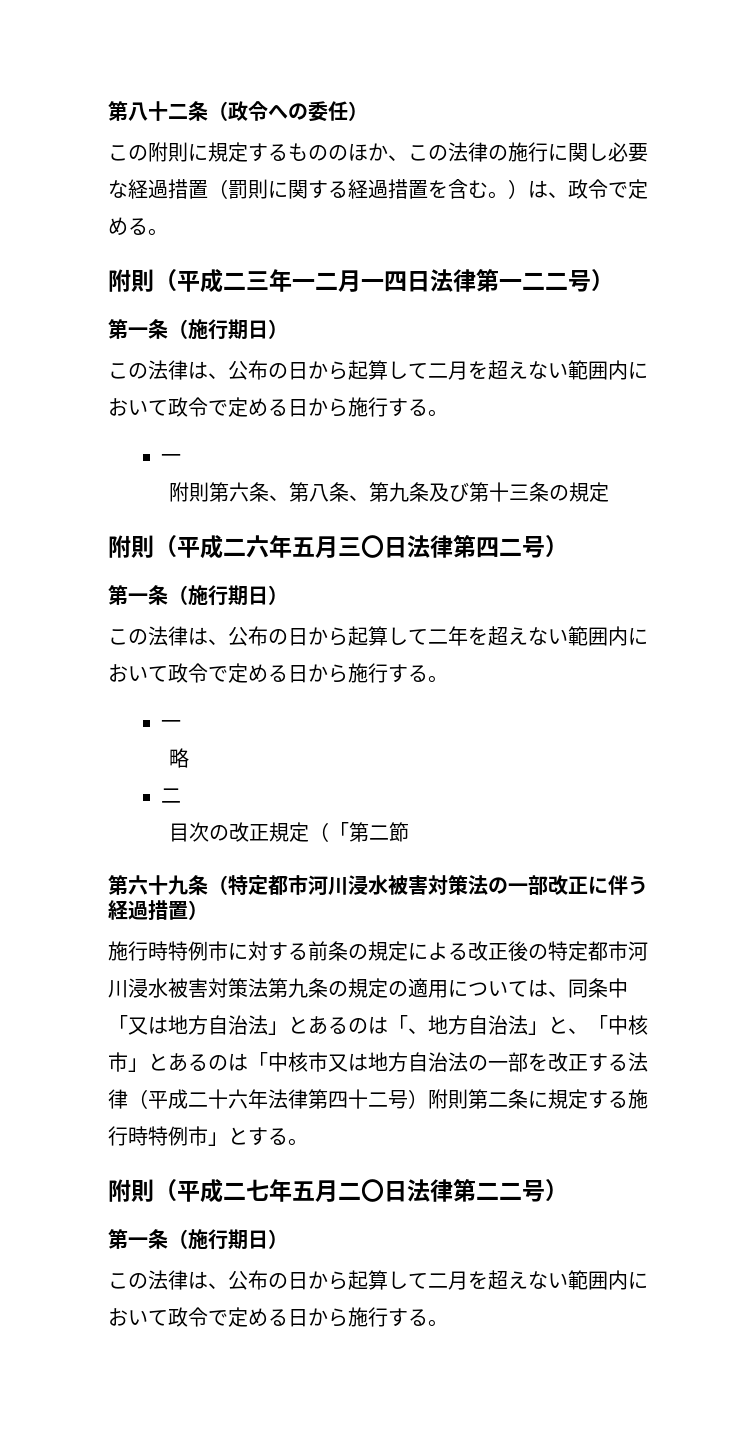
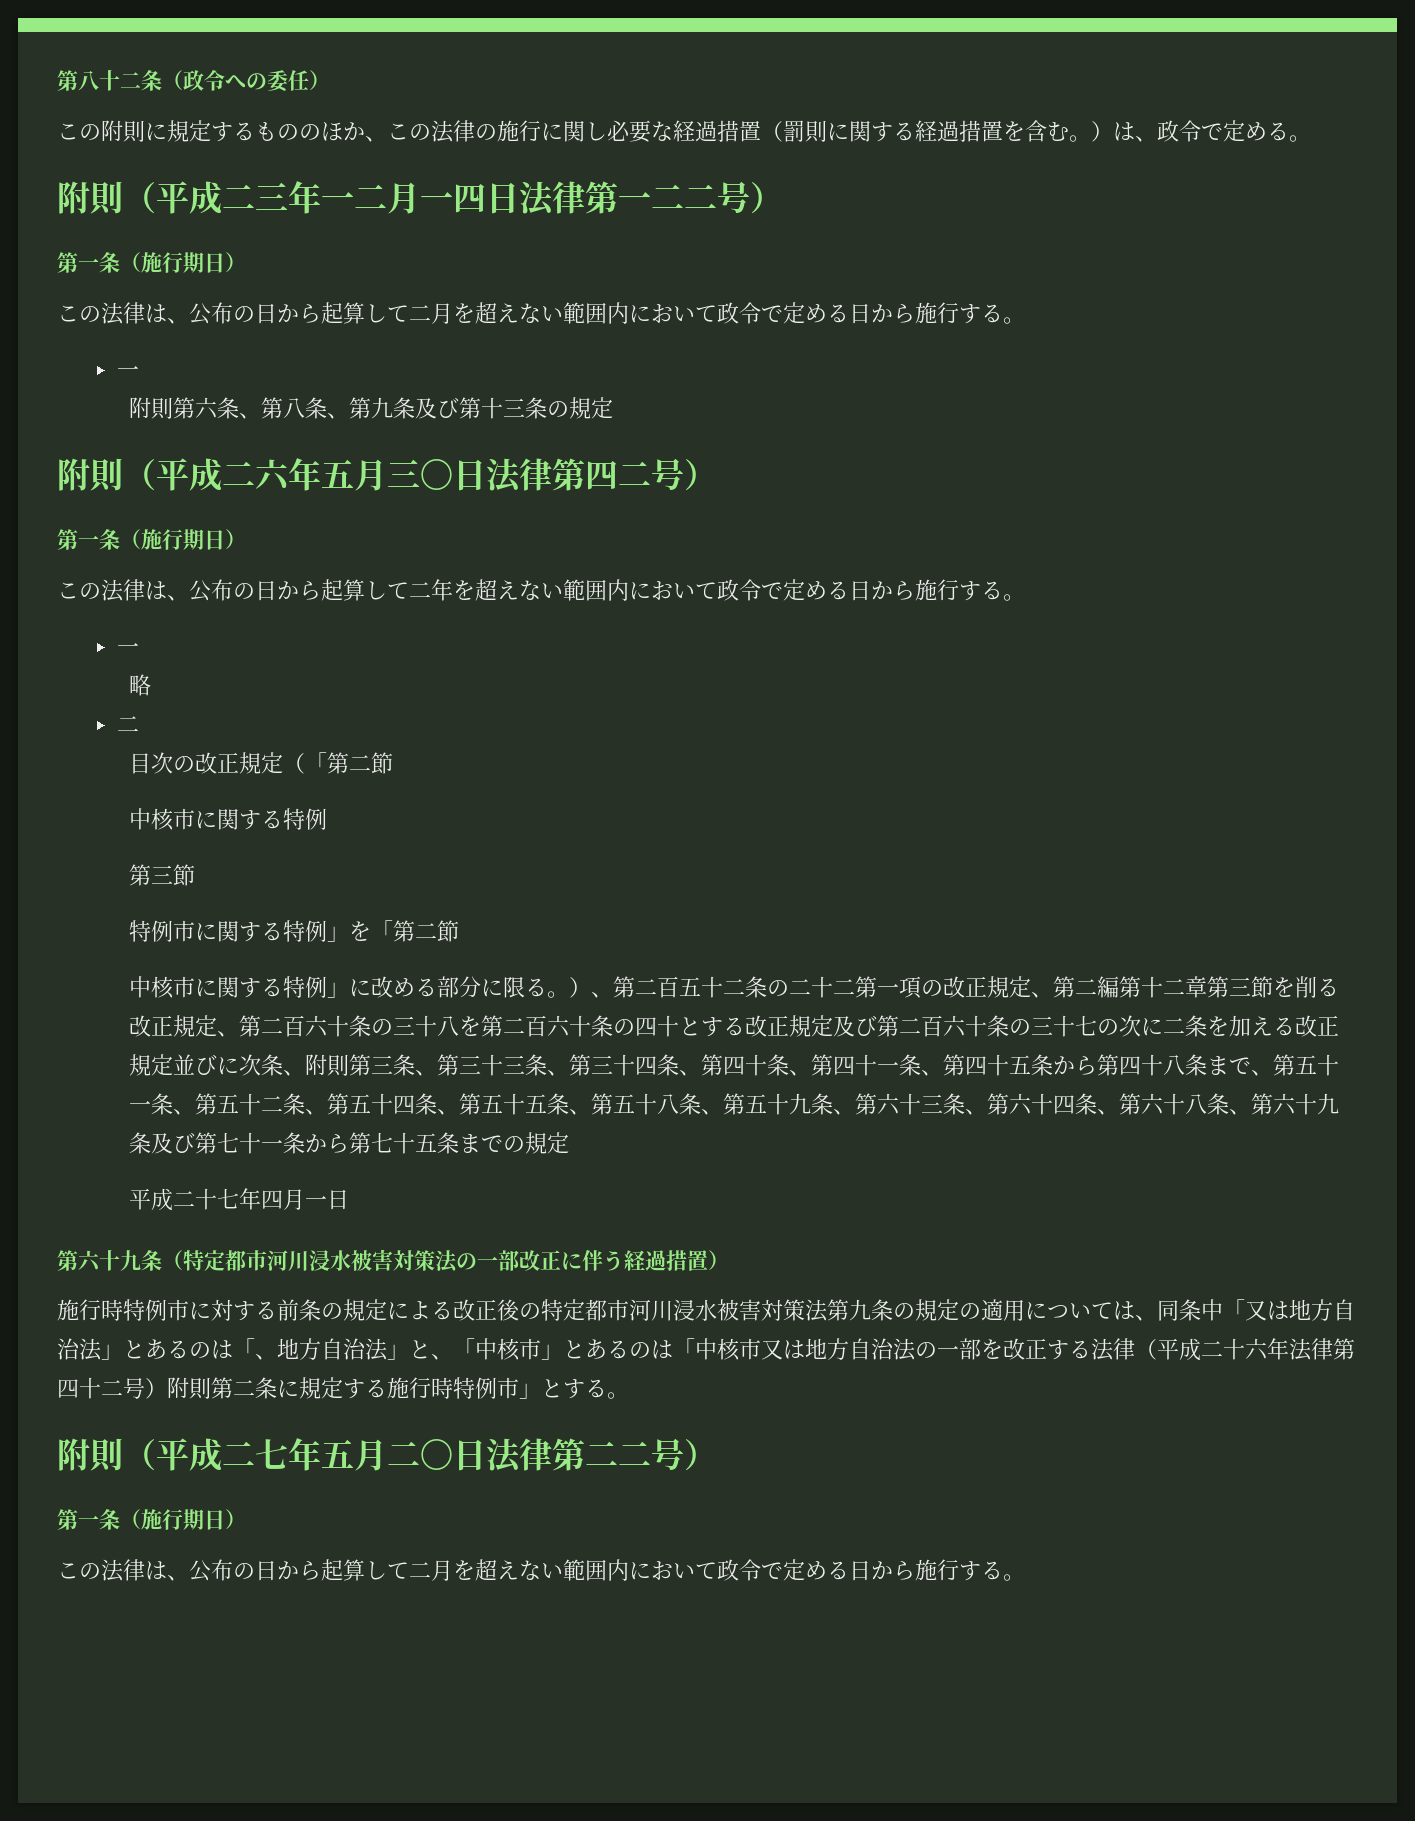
(410, 832) none -> [129,808,328,831] [129,864,196,886] [129,920,460,942] [129,976,1340,999] [129,1015,1340,1037] [129,1054,1340,1076] [129,1093,1340,1115] [129,1132,570,1154] [129,1188,350,1211] // 中核市に関する特例 // 第三節 // 特例市に関する特例」を「第二節 // 中核市に関する特例」に改める部分に限る。）、第二百五十二条の二十二第一項の改正規定、第二編第十二章第三節を削る改正規定、第二百六十条の三十八を第二百六十条の四十とする改正規定及び第二百六十条の三十七の次に二条を加える改正規定並びに次条、附則第三条、第三十三条、第三十四条、第四十条、第四十一条、第四十五条から第四十八条まで、第五十一条、第五十二条、第五十四条、第五十五条、第五十八条、第五十九条、第六十三条、第六十四条、第六十八条、第六十九条及び第七十一条から第七十五条までの規定 // 平成二十七年四月一日

